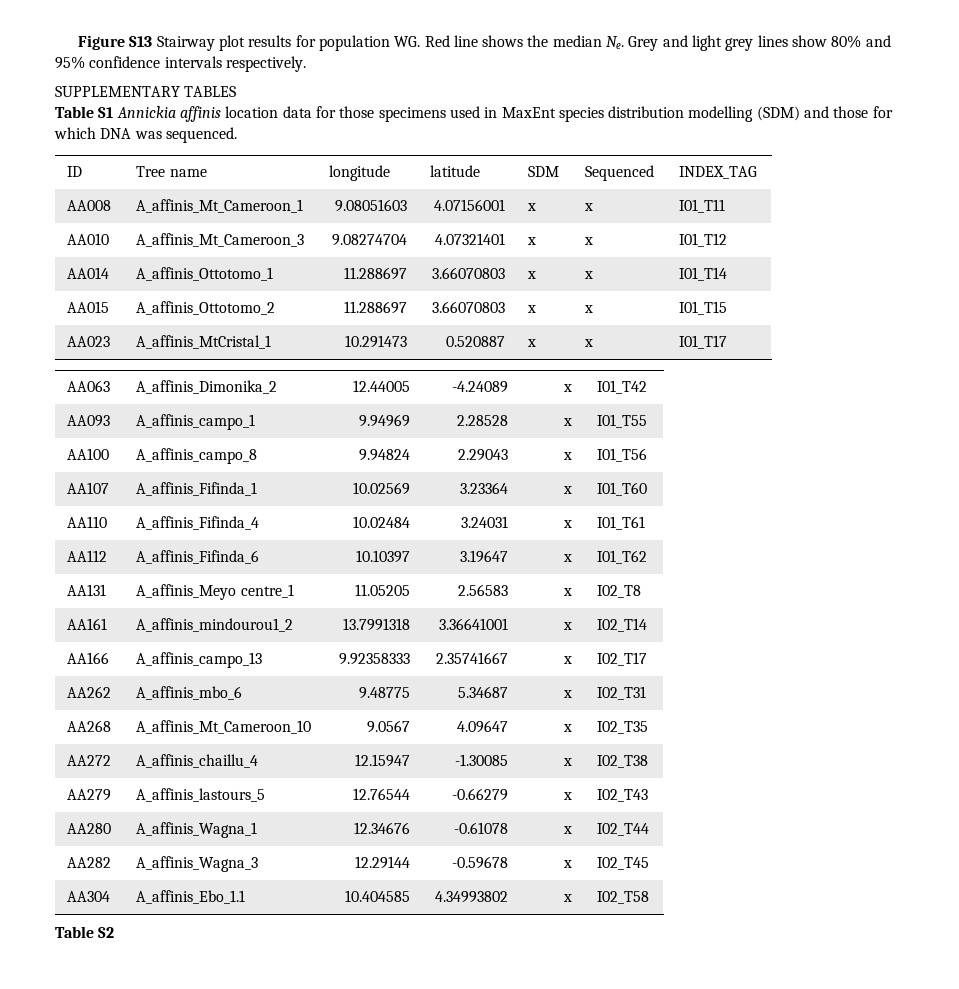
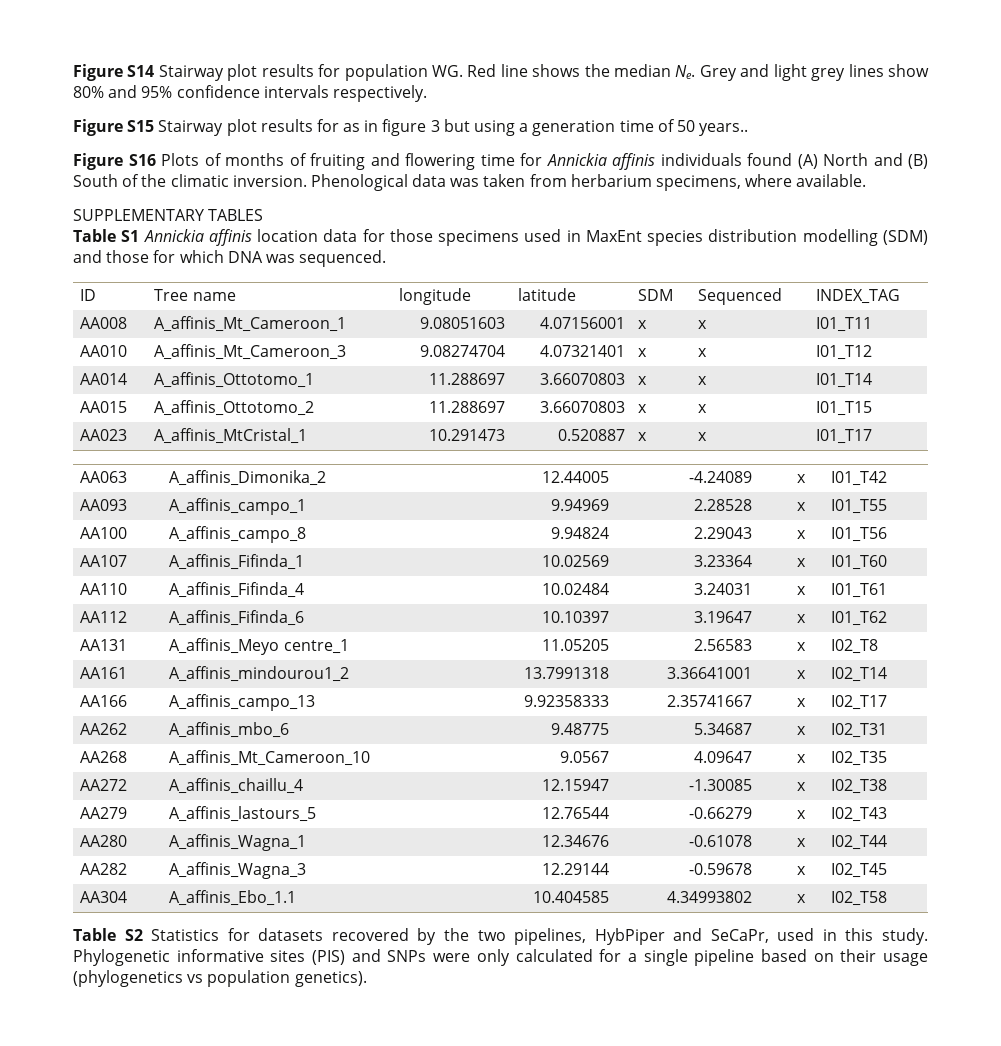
[77,35,153,50] Figure S13 -> [73,64,155,81] Figure S14
(306, 64) none -> [73,119,749,136] [73,153,928,170] [73,174,867,191] // Figure S15 Stairway plot results for as in figure 3 but using a generation time of 50 years.. // Figure S16 Plots of months of fruiting and flowering time for Annickia affinis individuals found (A) North and (B) South of the climatic inversion. Phenological data was taken from herbarium specimens, where available.
(115, 932) none -> [151,928,928,945] [73,949,928,966] [73,970,367,987] Statistics for datasets recovered by the two pipelines, HybPiper and SeCaPr, used in this study. Phylogenetic informative sites (PIS) and SNPs were only calculated for a single pipeline based on their usage (phylogenetics vs population genetics).

